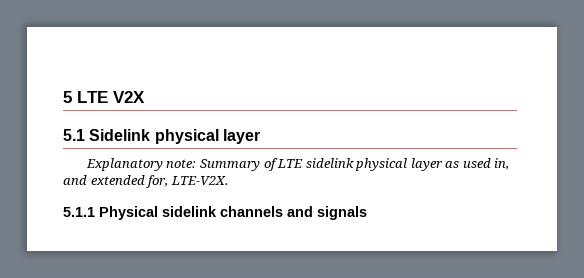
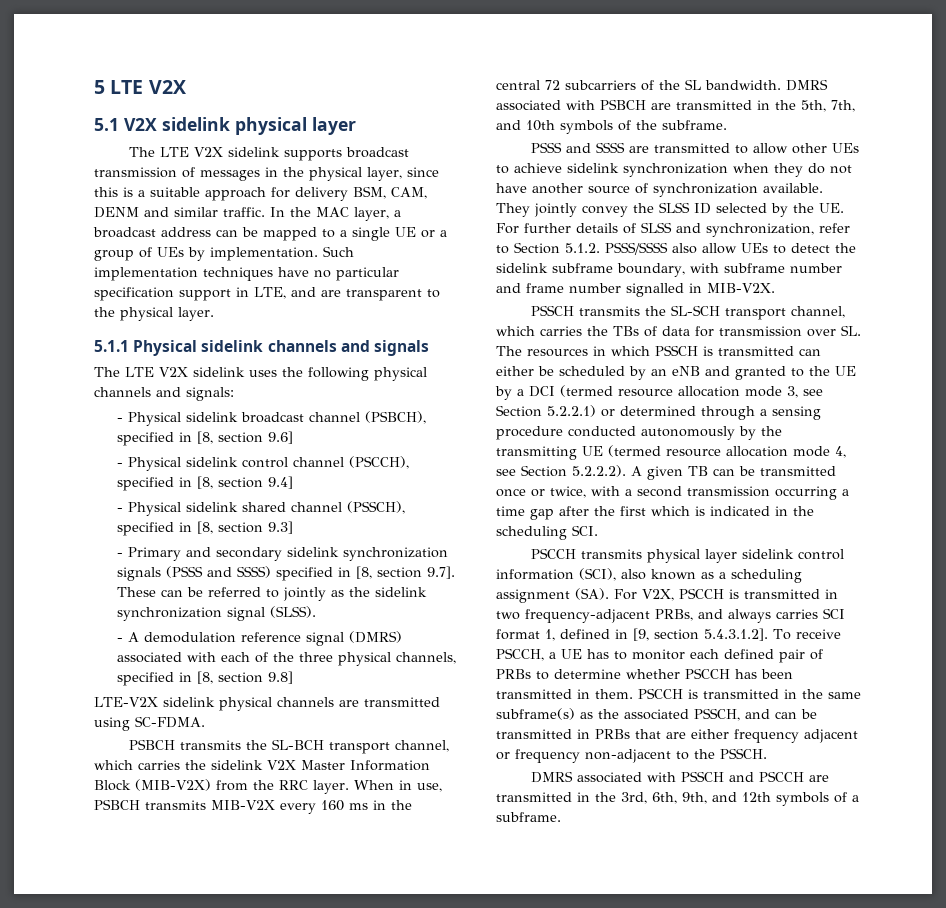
[89,129,151,141] Sidelink -> [124,117,230,131] V2X sidelink
[85,158,510,171] [63,175,228,188] Explanatory note: Summary of LTE sidelink physical layer as used in, and extended for, LTE-V2X. -> [128,147,409,161] [94,167,439,181] [94,186,427,201] [94,207,401,221] [93,227,447,241] [94,246,354,261] [94,267,399,281] [94,287,440,301] [94,307,214,321] The LTE V2X sidelink supports broadcast transmission of messages in the physical layer, since this is a suitable approach for delivery BSM, CAM, DENM and similar traffic. In the MAC layer, a broadcast address can be mapped to a single UE or a group of UEs by implementation. Such implementation techniques have no particular specification support in LTE, and are transparent to the physical layer.
(367, 213) none -> [94,367,427,381] [94,387,234,401] [117,411,427,426] [117,431,294,446] [117,456,410,471] [117,476,294,491] [117,501,406,516] [117,521,294,536] [117,547,449,561] [117,566,456,581] [117,587,428,601] [117,606,317,621] [117,631,403,646] [117,652,457,666] [117,671,294,686] [94,697,440,711] [94,716,205,731] [128,739,449,754] [94,760,430,771] [94,779,442,794] [94,799,412,814] [496,79,828,91] [496,99,855,112] [496,120,727,134] [530,142,859,154] [496,163,852,177] [496,183,823,197] [496,202,844,217] [496,222,850,237] [496,242,856,255] [496,263,842,277] [496,283,775,297] [530,305,845,320] [496,325,861,337] [496,345,821,357] [496,366,856,380] [495,385,823,400] [496,405,821,420] [496,426,782,440] [496,445,846,460] [496,465,836,480] [496,486,849,500] [496,506,814,520] [496,525,598,540] [530,548,844,563] [496,568,802,583] [496,588,838,603] [496,608,845,623] [496,628,841,641] [496,648,823,663] [496,668,793,680] [496,688,861,699] [496,708,817,721] [496,729,858,743] [496,748,767,763] [530,771,829,783] [496,792,859,806] [496,812,561,822] // The LTE V2X sidelink uses the following physical channels and signals: // - Physical sidelink broadcast channel (PSBCH), specified in [8, section 9.6] // - Physical sidelink control channel (PSCCH), specified in [8, section 9.4] // - Physical sidelink shared channel (PSSCH), specified in [8, section 9.3] // - Primary and secondary sidelink synchronization signals (PSSS and SSSS) specified in [8, section 9.7]. These can be referred to jointly as the sidelink synchronization signal (SLSS). // - A demodulation reference signal (DMRS) associated with each of the three physical channels, specified in [8, section 9.8] // LTE-V2X sidelink physical channels are transmitted using SC-FDMA. // PSBCH transmits the SL-BCH transport channel, which carries the sidelink V2X Master Information Block (MIB-V2X) from the RRC layer. When in use, PSBCH transmits MIB-V2X every 160 ms in the central 72 subcarriers of the SL bandwidth. DMRS associated with PSBCH are transmitted in the 5th, 7th, and 10th symbols of the subframe. // PSSS and SSSS are transmitted to allow other UEs to achieve sidelink synchronization when they do not have another source of synchronization available. They jointly convey the SLSS ID selected by the UE. For further details of SLSS and synchronization, refer to Section 5.1.2. PSSS/SSSS also allow UEs to detect the sidelink subframe boundary, with subframe number and frame number signalled in MIB-V2X. // PSSCH transmits the SL-SCH transport channel, which carries the TBs of data for transmission over SL. The resources in which PSSCH is transmitted can either be scheduled by an eNB and granted to the UE by a DCI (termed resource allocation mode 3, see Section 5.2.2.1) or determined through a sensing procedure conducted autonomously by the transmitting UE (termed resource allocation mode 4, see Section 5.2.2.2). A given TB can be transmitted once or twice, with a second transmission occurring a time gap after the first which is indicated in the scheduling SCI. // PSCCH transmits physical layer sidelink control information (SCI), also known as a scheduling assignment (SA). For V2X, PSCCH is transmitted in two frequency-adjacent PRBs, and always carries SCI format 1, defined in [9, section 5.4.3.1.2]. To receive PSCCH, a UE has to monitor each defined pair of PRBs to determine whether PSCCH has been transmitted in them. PSCCH is transmitted in the same subframe(s) as the associated PSSCH, and can be transmitted in PRBs that are either frequency adjacent or frequency non-adjacent to the PSSCH. // DMRS associated with PSSCH and PSCCH are transmitted in the 3rd, 6th, 9th, and 12th symbols of a subframe.

